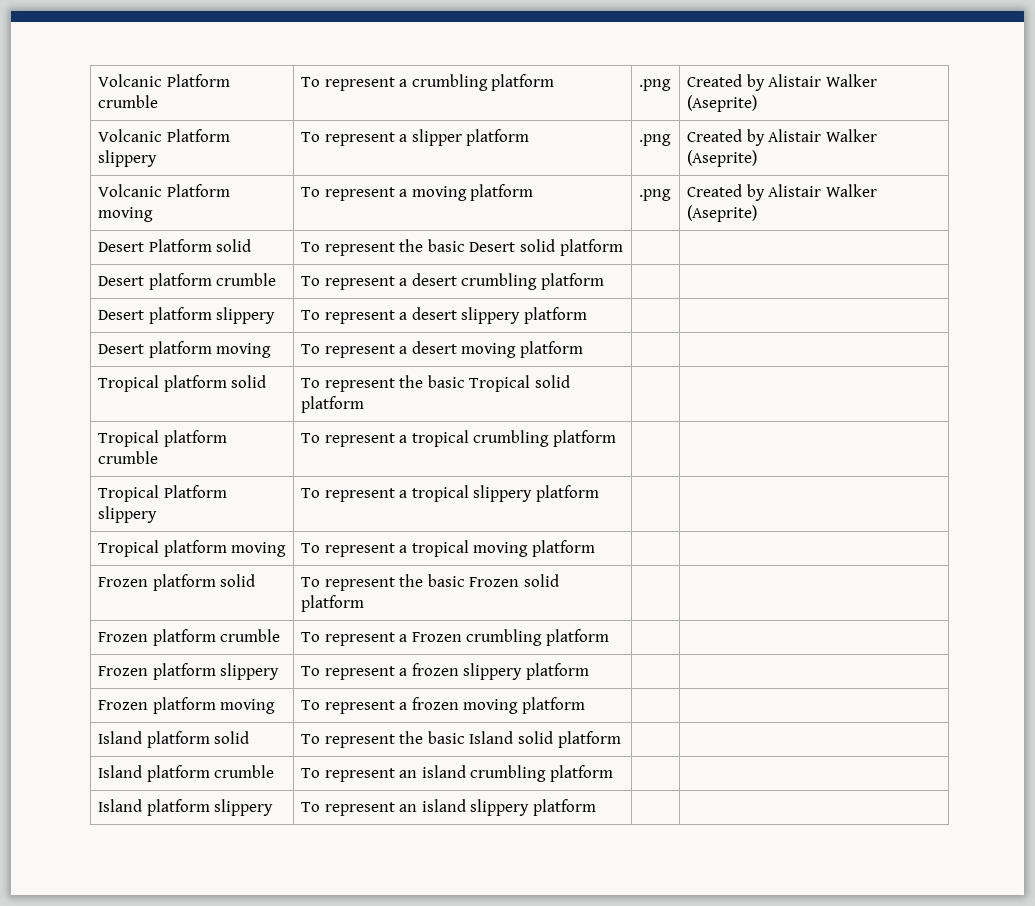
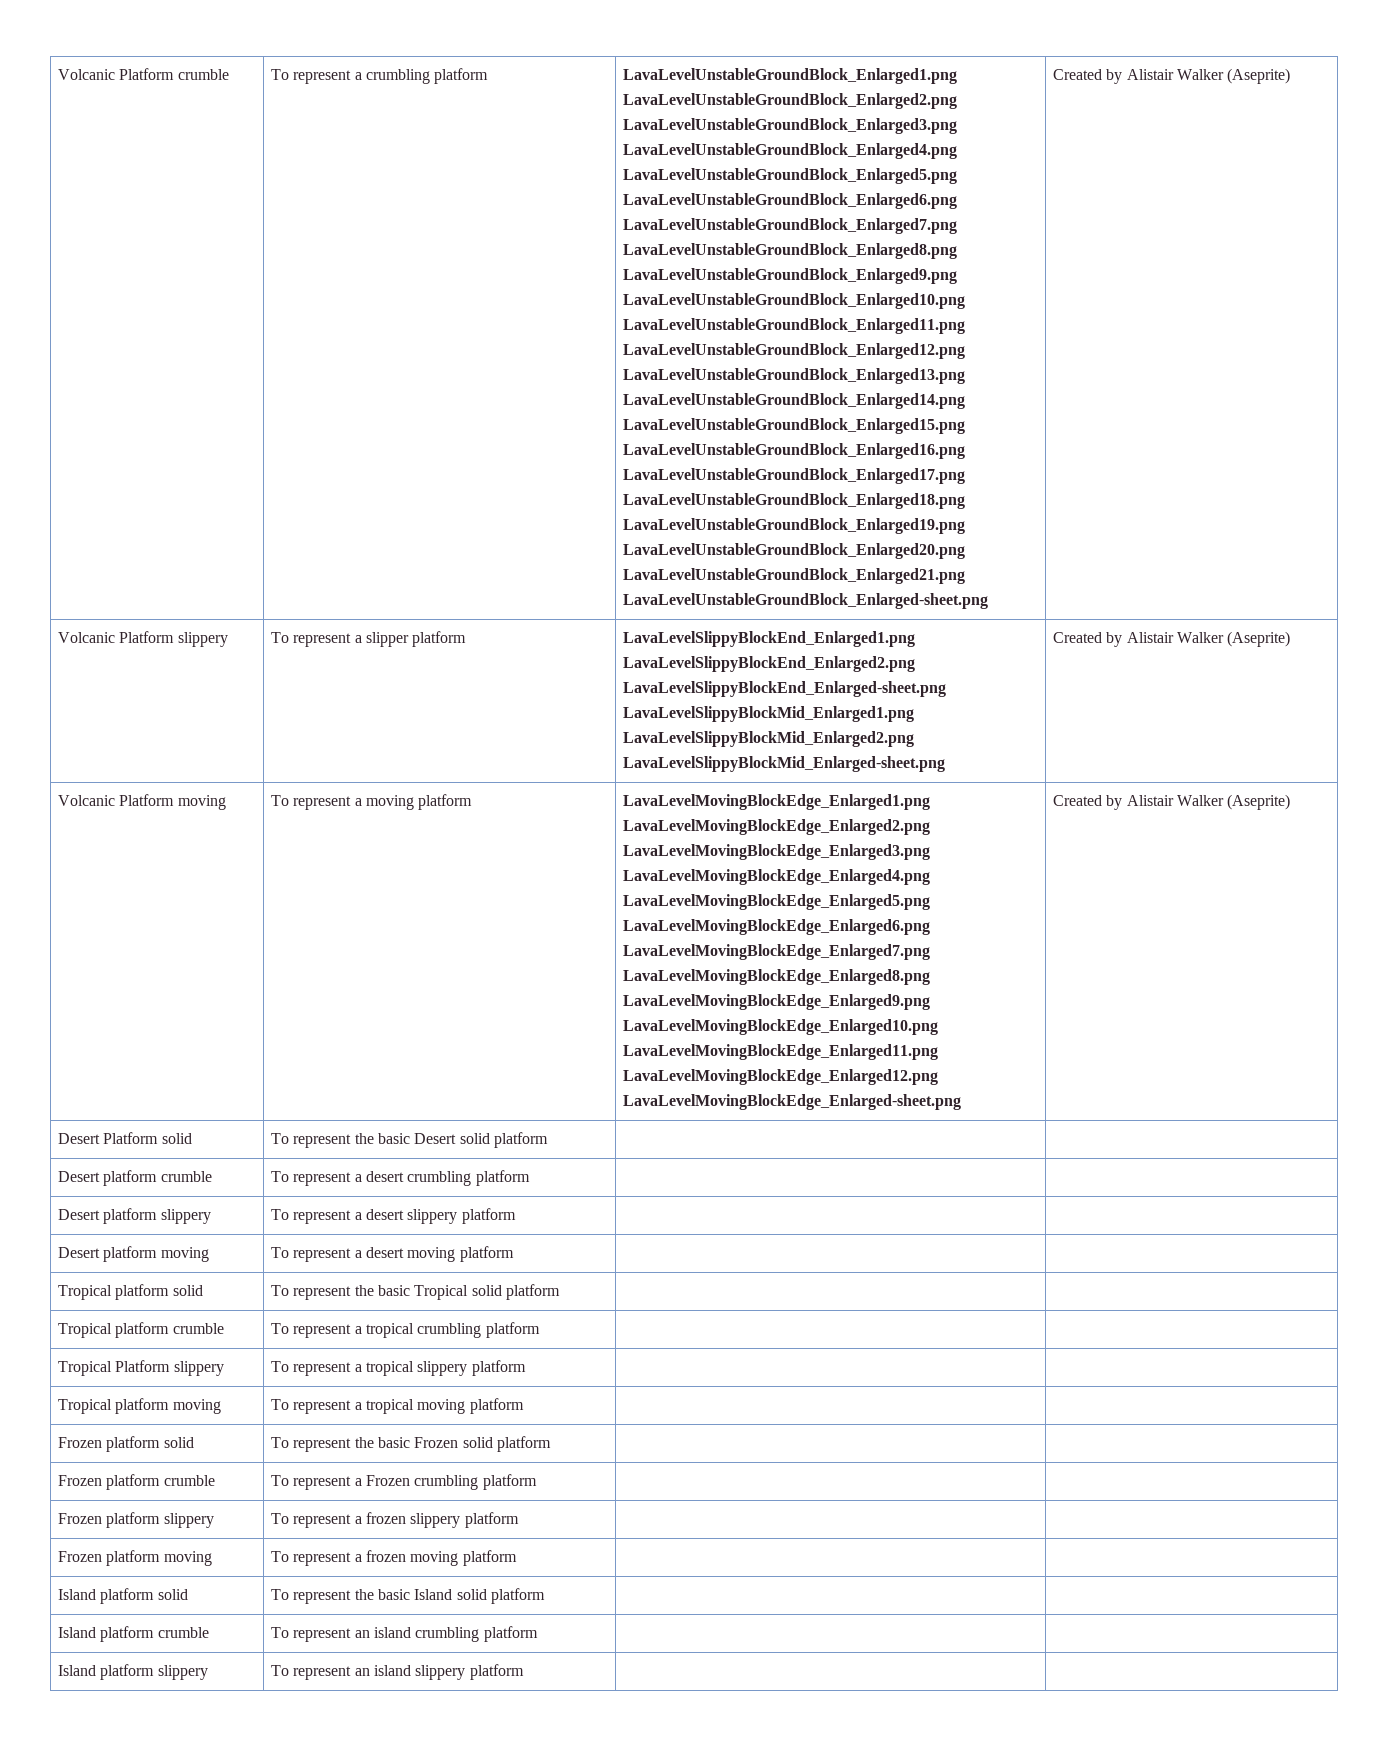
[639,79,672,91] .png -> [622,68,957,84] [622,93,957,109] [622,118,957,134] [622,143,957,159] [622,168,957,184] [622,193,957,209] [622,218,957,234] [622,243,957,259] [622,268,957,284] [622,293,965,309] [622,318,965,334] [622,343,965,359] [622,368,965,384] [622,393,965,409] [622,418,965,434] [622,443,965,459] [622,468,965,484] [622,493,965,509] [622,518,965,534] [622,543,965,559] [622,568,965,584] [622,593,988,609] LavaLevelUnstableGroundBlock_Enlarged1.png // LavaLevelUnstableGroundBlock_Enlarged2.png // LavaLevelUnstableGroundBlock_Enlarged3.png // LavaLevelUnstableGroundBlock_Enlarged4.png // LavaLevelUnstableGroundBlock_Enlarged5.png // LavaLevelUnstableGroundBlock_Enlarged6.png // LavaLevelUnstableGroundBlock_Enlarged7.png // LavaLevelUnstableGroundBlock_Enlarged8.png // LavaLevelUnstableGroundBlock_Enlarged9.png // LavaLevelUnstableGroundBlock_Enlarged10.png // LavaLevelUnstableGroundBlock_Enlarged11.png // LavaLevelUnstableGroundBlock_Enlarged12.png // LavaLevelUnstableGroundBlock_Enlarged13.png // LavaLevelUnstableGroundBlock_Enlarged14.png // LavaLevelUnstableGroundBlock_Enlarged15.png // LavaLevelUnstableGroundBlock_Enlarged16.png // LavaLevelUnstableGroundBlock_Enlarged17.png // LavaLevelUnstableGroundBlock_Enlarged18.png // LavaLevelUnstableGroundBlock_Enlarged19.png // LavaLevelUnstableGroundBlock_Enlarged20.png // LavaLevelUnstableGroundBlock_Enlarged21.png // LavaLevelUnstableGroundBlock_Enlarged-sheet.png
[639,134,672,146] .png -> [622,631,915,647] [622,656,915,672] [622,681,946,697] [622,706,914,722] [622,731,914,747] [622,756,945,772] LavaLevelSlippyBlockEnd_Enlarged1.png // LavaLevelSlippyBlockEnd_Enlarged2.png // LavaLevelSlippyBlockEnd_Enlarged-sheet.png // LavaLevelSlippyBlockMid_Enlarged1.png // LavaLevelSlippyBlockMid_Enlarged2.png // LavaLevelSlippyBlockMid_Enlarged-sheet.png
[639,189,672,201] .png -> [622,794,930,810] [622,819,930,835] [622,844,930,860] [622,869,930,885] [622,894,930,910] [622,919,930,935] [622,944,930,960] [622,969,930,985] [622,994,930,1010] [622,1019,938,1035] [622,1044,938,1060] [622,1069,938,1085] [622,1094,961,1110] LavaLevelMovingBlockEdge_Enlarged1.png // LavaLevelMovingBlockEdge_Enlarged2.png // LavaLevelMovingBlockEdge_Enlarged3.png // LavaLevelMovingBlockEdge_Enlarged4.png // LavaLevelMovingBlockEdge_Enlarged5.png // LavaLevelMovingBlockEdge_Enlarged6.png // LavaLevelMovingBlockEdge_Enlarged7.png // LavaLevelMovingBlockEdge_Enlarged8.png // LavaLevelMovingBlockEdge_Enlarged9.png // LavaLevelMovingBlockEdge_Enlarged10.png // LavaLevelMovingBlockEdge_Enlarged11.png // LavaLevelMovingBlockEdge_Enlarged12.png // LavaLevelMovingBlockEdge_Enlarged-sheet.png

